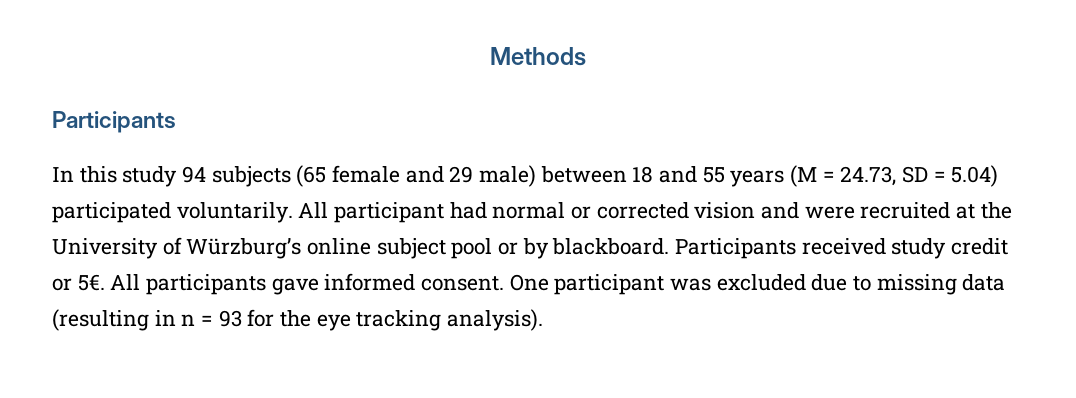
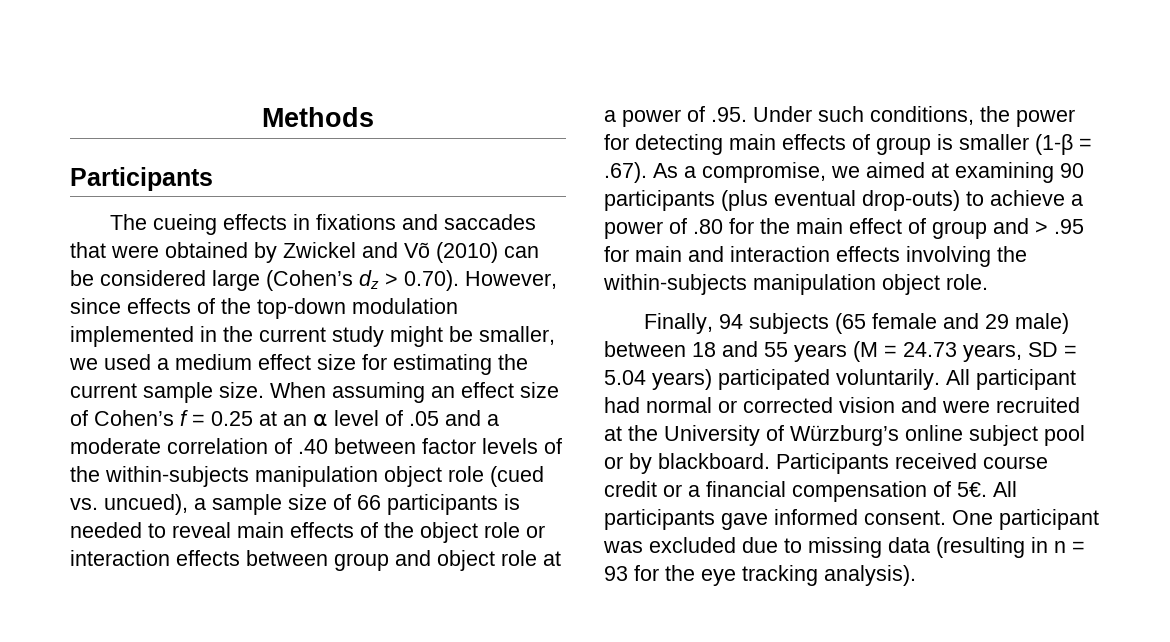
[52,166,178,187] In this study -> [109,214,536,235] [70,242,539,263] [70,270,557,291] [70,298,458,319] [70,326,555,347] [69,354,528,375] [70,382,559,403] [70,410,499,426] [70,438,562,454] [70,466,544,487] [70,494,520,515] [70,522,545,543] [70,550,561,571] [604,106,1075,127] [604,134,1092,155] [604,162,1084,183] [604,190,1083,211] [604,218,1084,239] [604,246,1027,267] [603,274,988,295] [643,313,713,334] The cueing effects in fixations and saccades that were obtained by Zwickel and Võ (2010) can be considered large (Cohen’s dz > 0.70). However, since effects of the top-down modulation implemented in the current study might be smaller, we used a medium effect size for estimating the current sample size. When assuming an effect size of Cohen’s f = 0.25 at an ⍺ level of .05 and a moderate correlation of .40 between factor levels of the within-subjects manipulation object role (cued vs. uncued), a sample size of 66 participants is needed to reveal main effects of the object role or interaction effects between group and object role at a power of .95. Under such conditions, the power for detecting main effects of group is smaller (1-β = .67). As a compromise, we aimed at examining 90 participants (plus eventual drop-outs) to achieve a power of .80 for the main effect of group and > .95 for main and interaction effects involving the within-subjects manipulation object role. // Finally,
[840,165,999,187] 24.73, SD = 5.04) -> [903,342,1077,362] [604,369,712,390] 24.73 years, SD = 5.04 years)
[891,238,947,259] study -> [983,456,1048,469] course
(72, 284) none -> [688,481,951,502] a financial compensation of

